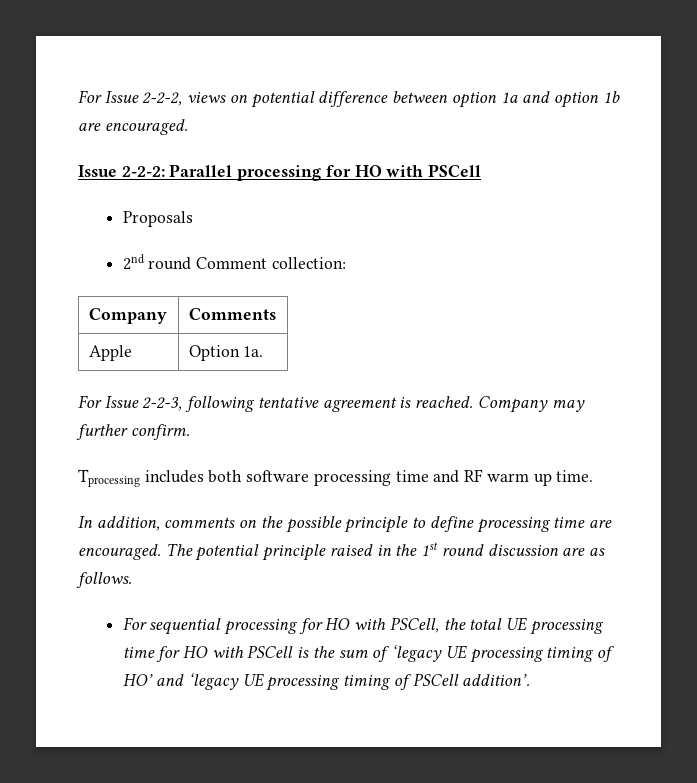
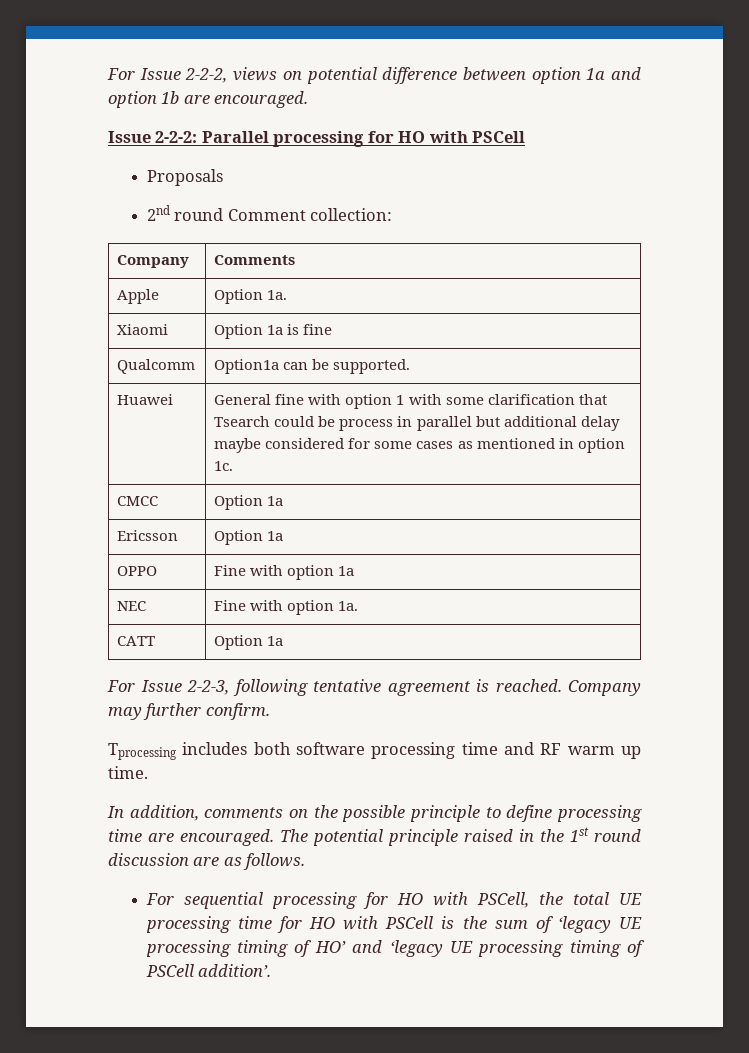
(264, 351) none -> [117,324,169,335] [214,324,333,339] [117,359,196,374] [214,359,411,374] [117,394,174,405] [214,394,607,409] [214,416,620,431] [214,438,625,453] [214,461,234,471] [117,496,159,506] [214,495,284,510] [117,530,179,541] [214,530,284,545] [117,566,158,576] [214,565,355,580] [117,601,147,611] [214,600,359,615] [117,636,156,646] [214,635,284,650] // Xiaomi | Option 1a is fine // Qualcomm | Option1a can be supported. // Huawei | General fine with option 1 with some clarification that Tsearch could be process in parallel but additional delay maybe considered for some cases as mentioned in option 1c. // CMCC | Option 1a // Ericsson | Option 1a // OPPO | Fine with option 1a // NEC | Fine with option 1a. // CATT | Option 1a

